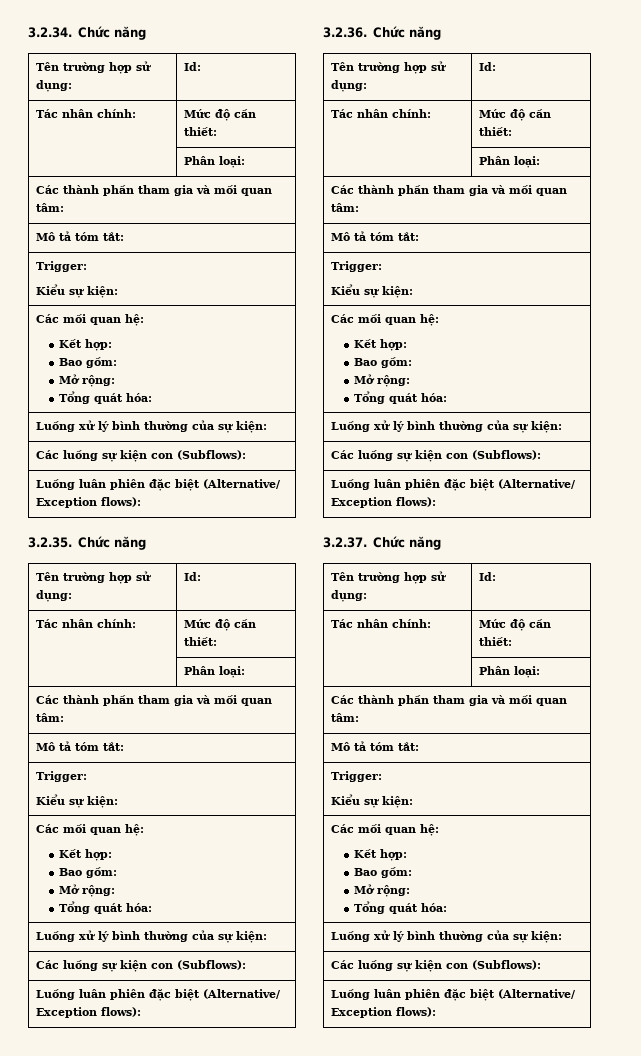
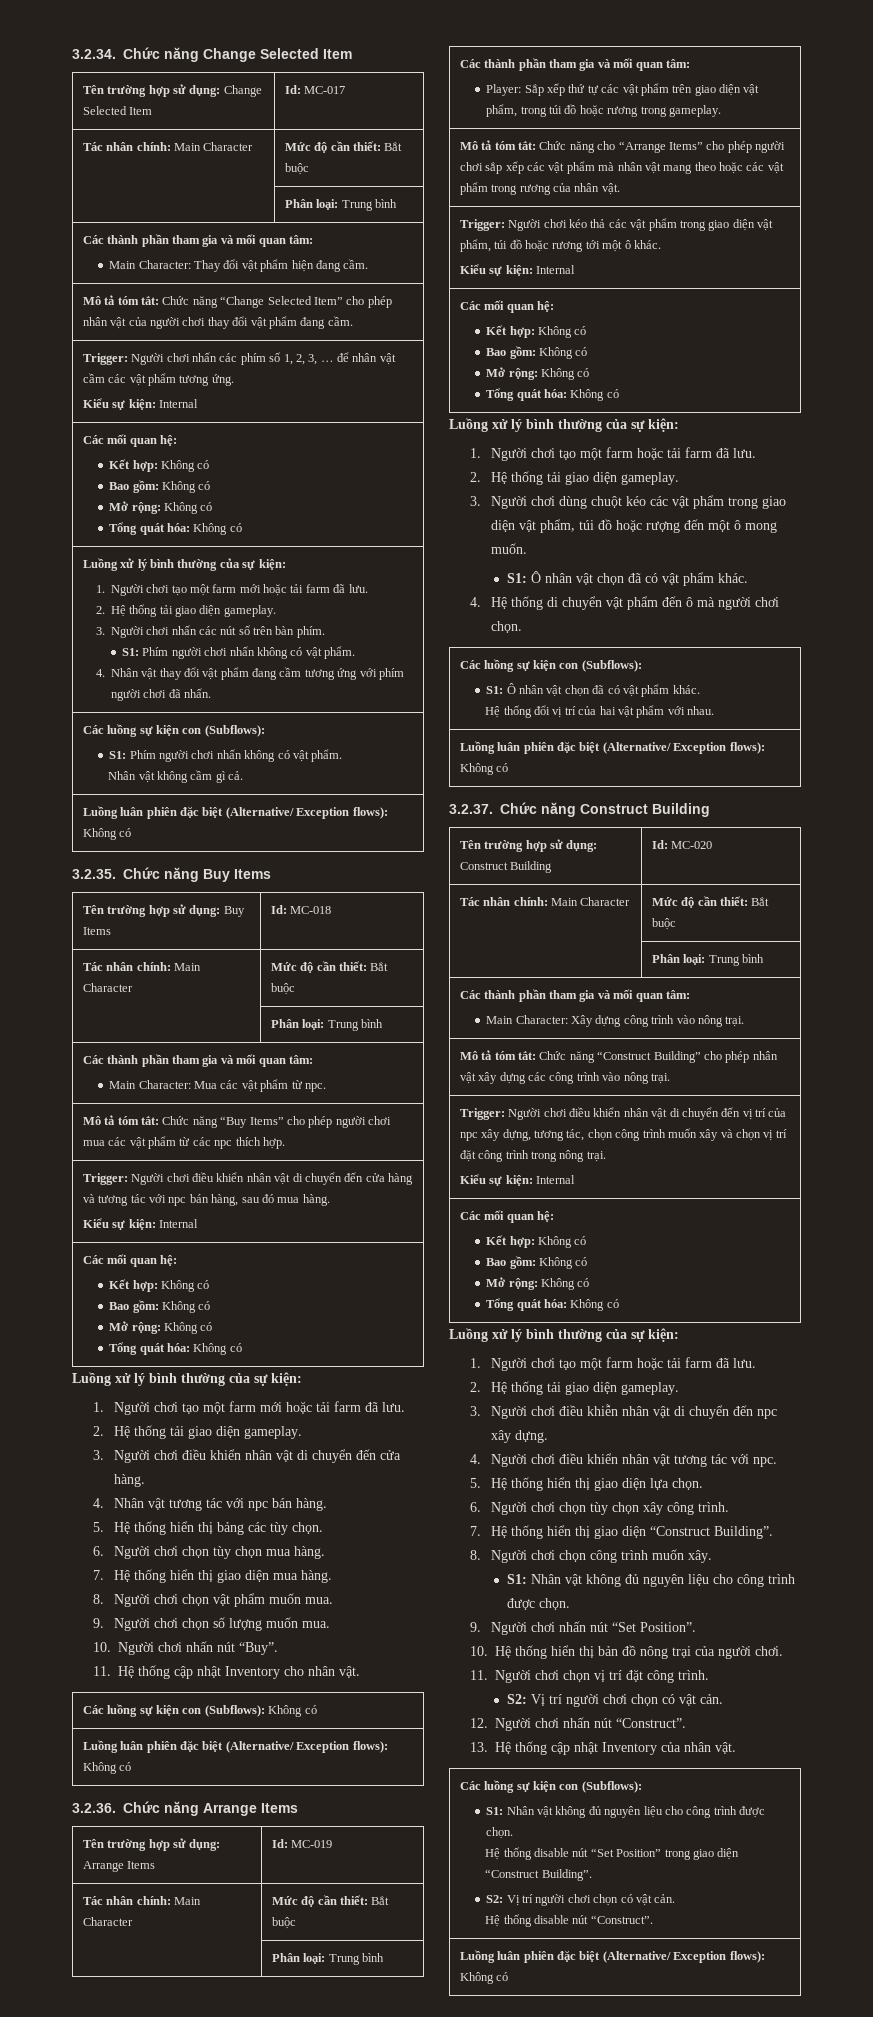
[36,61,152,74] [36,80,73,92] [184,62,202,71] [36,109,137,118] [184,109,257,121] [184,127,218,136] [184,156,246,168] [36,185,273,196] [36,203,65,212] [36,231,125,241] [36,261,88,272] [36,284,119,298] [36,314,145,326] [59,339,113,351] [59,357,118,368] [59,374,116,387] [59,391,153,404] [36,420,268,433] [36,450,247,462] [36,479,282,491] [36,497,142,508] // Tên trường hợp sử dụng: | Id: // Tác nhân chính: | Mức độ cần thiết: // | Phân loại: // Các thành phần tham gia và mối quan tâm: // Mô tả tóm tắt: // Trigger: // Kiểu sự kiện: // Các mối quan hệ: // Kết hợp: // Bao gồm: // Mở rộng: // Tổng quát hóa: // Luồng xử lý bình thường của sự kiện: // Các luồng sự kiện con (Subflows): // Luồng luân phiên đặc biệt (Alternative/ Exception flows): -> [203,48,352,62] [82,84,262,97] [82,106,153,115] [284,85,346,94] [82,142,254,151] [284,141,403,153] [284,163,309,175] [284,199,397,211] [82,234,313,247] [109,259,369,272] [82,295,392,308] [82,316,353,329] [82,352,396,365] [82,373,234,386] [82,398,198,410] [82,434,177,447] [109,459,210,472] [109,480,211,493] [109,501,213,514] [109,522,242,535] [82,558,286,571] [95,584,368,596] [95,604,276,617] [95,625,325,638] [122,646,356,659] [95,667,404,680] [110,688,211,701] [82,724,265,737] [109,749,343,762] [108,770,244,783] [82,806,388,819] [82,828,132,840] Change Selected Item // Tên trường hợp sử dụng: Change Selected Item | Id: MC-017 // Tác nhân chính: Main Character | Mức độ cần thiết: Bắt buộc // | Phân loại: Trung bình // Các thành phần tham gia và mối quan tâm: // Main Character: Thay đổi vật phẩm hiện đang cầm. // Mô tả tóm tắt: Chức năng “Change Selected Item” cho phép nhân vật của người chơi thay đổi vật phẩm đang cầm. // Trigger: Người chơi nhấn các phím số 1, 2, 3, … để nhân vật cầm các vật phẩm tương ứng. // Kiểu sự kiện: Internal // Các mối quan hệ: // Kết hợp: Không có // Bao gồm: Không có // Mở rộng: Không có // Tổng quát hóa: Không có // Luồng xử lý bình thường của sự kiện: // 1. Người chơi tạo một farm mới hoặc tải farm đã lưu. // 2. Hệ thống tải giao diện gameplay. // 3. Người chơi nhấn các nút số trên bàn phím. // S1: Phím người chơi nhấn không có vật phẩm. // 4. Nhân vật thay đổi vật phẩm đang cầm tương ứng với phím người chơi đã nhấn. // Các luồng sự kiện con (Subflows): // S1: Phím người chơi nhấn không có vật phẩm. // Nhân vật không cầm gì cả. // Luồng luân phiên đặc biệt (Alternative/ Exception flows): Không có
[36,571,152,584] [36,590,73,602] [184,572,202,581] [36,619,137,628] [184,619,257,631] [184,637,218,646] [184,666,246,678] [36,695,273,706] [36,713,65,722] [36,741,125,751] [36,771,88,782] [36,794,119,808] [36,824,145,836] [59,849,113,861] [59,867,118,878] [59,884,116,897] [59,901,153,914] [36,930,268,943] [36,960,247,972] [36,989,282,1001] [36,1007,142,1018] // Tên trường hợp sử dụng: | Id: // Tác nhân chính: | Mức độ cần thiết: // | Phân loại: // Các thành phần tham gia và mối quan tâm: // Mô tả tóm tắt: // Trigger: // Kiểu sự kiện: // Các mối quan hệ: // Kết hợp: // Bao gồm: // Mở rộng: // Tổng quát hóa: // Luồng xử lý bình thường của sự kiện: // Các luồng sự kiện con (Subflows): // Luồng luân phiên đặc biệt (Alternative/ Exception flows): -> [203,869,271,882] [82,904,245,917] [82,927,111,935] [270,905,332,914] [82,962,201,971] [82,983,133,992] [270,961,389,973] [270,983,295,995] [270,1019,383,1031] [82,1054,313,1067] [109,1079,326,1092] [82,1115,391,1128] [82,1136,285,1149] [82,1172,413,1185] [82,1194,330,1206] [82,1218,198,1230] [82,1254,177,1267] [109,1279,210,1292] [109,1300,211,1313] [109,1321,213,1334] [109,1342,242,1355] [72,1372,302,1386] [93,1401,406,1415] [93,1425,303,1439] [93,1449,402,1463] [114,1474,146,1487] [93,1498,328,1511] [93,1521,324,1535] [93,1546,326,1559] [93,1569,333,1583] [93,1593,334,1607] [93,1617,331,1631] [93,1641,279,1655] [93,1665,361,1679] [82,1704,317,1717] [82,1740,388,1753] [82,1762,132,1774] Buy Items // Tên trường hợp sử dụng: Buy Items | Id: MC-018 // Tác nhân chính: Main Character | Mức độ cần thiết: Bắt buộc // | Phân loại: Trung bình // Các thành phần tham gia và mối quan tâm: // Main Character: Mua các vật phẩm từ npc. // Mô tả tóm tắt: Chức năng “Buy Items” cho phép người chơi mua các vật phẩm từ các npc thích hợp. // Trigger: Người chơi điều khiển nhân vật di chuyển đến cửa hàng và tương tác với npc bán hàng, sau đó mua hàng. // Kiểu sự kiện: Internal // Các mối quan hệ: // Kết hợp: Không có // Bao gồm: Không có // Mở rộng: Không có // Tổng quát hóa: Không có // Luồng xử lý bình thường của sự kiện: // 1. Người chơi tạo một farm mới hoặc tải farm đã lưu. // 2. Hệ thống tải giao diện gameplay. // 3. Người chơi điều khiển nhân vật di chuyển đến cửa hàng. // 4. Nhân vật tương tác với npc bán hàng. // 5. Hệ thống hiển thị bảng các tùy chọn. // 6. Người chơi chọn tùy chọn mua hàng. // 7. Hệ thống hiển thị giao diện mua hàng. // 8. Người chơi chọn vật phẩm muốn mua. // 9. Người chơi chọn số lượng muốn mua. // 10. Người chơi nhấn nút “Buy”. // 11. Hệ thống cập nhật Inventory cho nhân vật. // Các luồng sự kiện con (Subflows): Không có // Luồng luân phiên đặc biệt (Alternative/ Exception flows): Không có
[331,61,447,74] [331,80,368,92] [479,62,497,71] [331,109,432,118] [479,109,552,121] [479,127,513,136] [479,156,541,168] [331,185,568,196] [331,203,360,212] [331,231,420,241] [331,261,383,272] [331,284,414,298] [331,314,440,326] [354,339,408,351] [354,357,413,368] [354,374,411,387] [354,391,448,404] [331,420,563,433] [331,450,542,462] [331,479,577,491] [331,497,437,508] // Tên trường hợp sử dụng: | Id: // Tác nhân chính: | Mức độ cần thiết: // | Phân loại: // Các thành phần tham gia và mối quan tâm: // Mô tả tóm tắt: // Trigger: // Kiểu sự kiện: // Các mối quan hệ: // Kết hợp: // Bao gồm: // Mở rộng: // Tổng quát hóa: // Luồng xử lý bình thường của sự kiện: // Các luồng sự kiện con (Subflows): // Luồng luân phiên đặc biệt (Alternative/ Exception flows): -> [203,1803,298,1816] [82,1838,221,1851] [82,1861,156,1872] [271,1839,333,1848] [82,1896,201,1905] [82,1917,133,1926] [271,1895,390,1907] [271,1917,296,1929] [271,1953,384,1965] [459,58,690,71] [486,83,760,96] [486,104,721,117] [459,140,785,153] [459,161,784,174] [459,182,620,195] [459,218,773,231] [459,239,661,252] [459,264,575,276] [459,300,554,313] [486,325,587,338] [486,346,588,359] [486,367,590,380] [486,388,619,401] [449,418,679,432] [470,447,757,461] [470,471,680,485] [470,495,787,509] [491,519,778,533] [491,543,528,554] [506,571,748,586] [470,596,780,610] [491,621,523,633] [459,659,642,672] [486,683,700,697] [485,705,715,718] [459,741,765,754] [459,763,509,775] Arrange Items // Tên trường hợp sử dụng: Arrange Items | Id: MC-019 // Tác nhân chính: Main Character | Mức độ cần thiết: Bắt buộc // | Phân loại: Trung bình // Các thành phần tham gia và mối quan tâm: // Player: Sắp xếp thứ tự các vật phẩm trên giao diện vật phẩm, trong túi đồ hoặc rương trong gameplay. // Mô tả tóm tắt: Chức năng cho “Arrange Items” cho phép người chơi sắp xếp các vật phẩm mà nhân vật mang theo hoặc các vật phẩm trong rương của nhân vật. // Trigger: Người chơi kéo thả các vật phẩm trong giao diện vật phẩm, túi đồ hoặc rương tới một ô khác. // Kiểu sự kiện: Internal // Các mối quan hệ: // Kết hợp: Không có // Bao gồm: Không có // Mở rộng: Không có // Tổng quát hóa: Không có // Luồng xử lý bình thường của sự kiện: // 1. Người chơi tạo một farm hoặc tải farm đã lưu. // 2. Hệ thống tải giao diện gameplay. // 3. Người chơi dùng chuột kéo các vật phẩm trong giao diện vật phẩm, túi đồ hoặc rượng đến một ô mong muốn. // S1: Ô nhân vật chọn đã có vật phẩm khác. // 4. Hệ thống di chuyển vật phẩm đến ô mà người chơi chọn. // Các luồng sự kiện con (Subflows): // S1: Ô nhân vật chọn đã có vật phẩm khác. // Hệ thống đổi vị trí của hai vật phẩm với nhau. // Luồng luân phiên đặc biệt (Alternative/ Exception flows): Không có
[331,571,447,584] [331,590,368,602] [479,572,497,581] [331,619,432,628] [479,619,552,631] [479,637,513,646] [479,666,541,678] [331,695,568,706] [331,713,360,722] [331,741,420,751] [331,771,383,782] [331,794,414,808] [331,824,440,836] [354,849,408,861] [354,867,413,878] [354,884,411,897] [354,901,448,914] [331,930,563,943] [331,960,542,972] [331,989,577,1001] [331,1007,437,1018] // Tên trường hợp sử dụng: | Id: // Tác nhân chính: | Mức độ cần thiết: // | Phân loại: // Các thành phần tham gia và mối quan tâm: // Mô tả tóm tắt: // Trigger: // Kiểu sự kiện: // Các mối quan hệ: // Kết hợp: // Bao gồm: // Mở rộng: // Tổng quát hóa: // Luồng xử lý bình thường của sự kiện: // Các luồng sự kiện con (Subflows): // Luồng luân phiên đặc biệt (Alternative/ Exception flows): -> [580,803,710,817] [459,839,598,852] [459,861,553,873] [651,840,713,849] [459,897,631,906] [651,896,770,908] [651,918,676,930] [651,954,764,966] [459,989,690,1002] [486,1015,745,1027] [459,1050,778,1063] [459,1072,670,1084] [459,1107,787,1120] [459,1128,787,1141] [459,1150,606,1162] [459,1174,575,1186] [459,1210,554,1223] [486,1235,587,1248] [486,1256,588,1269] [486,1277,590,1290] [486,1298,619,1311] [449,1328,679,1342] [470,1357,757,1371] [470,1381,680,1395] [470,1404,778,1419] [491,1430,549,1443] [470,1453,778,1467] [470,1477,704,1491] [470,1502,730,1515] [470,1525,774,1539] [470,1549,713,1563] [506,1574,795,1587] [506,1598,570,1610] [470,1621,697,1635] [470,1645,784,1659] [470,1669,710,1683] [506,1694,723,1707] [470,1717,687,1731] [470,1741,737,1755] [459,1780,642,1793] [486,1806,766,1818] [486,1827,514,1839] [485,1847,740,1860] [485,1869,592,1881] [486,1894,676,1906] [485,1914,653,1927] [459,1950,765,1963] [459,1972,509,1984] Construct Building // Tên trường hợp sử dụng: Construct Building | Id: MC-020 // Tác nhân chính: Main Character | Mức độ cần thiết: Bắt buộc // | Phân loại: Trung bình // Các thành phần tham gia và mối quan tâm: // Main Character: Xây dựng công trình vào nông trại. // Mô tả tóm tắt: Chức năng “Construct Building” cho phép nhân vật xây dựng các công trình vào nông trại. // Trigger: Người chơi điều khiển nhân vật di chuyển đến vị trí của npc xây dựng, tương tác, chọn công trình muốn xây và chọn vị trí đặt công trình trong nông trại. // Kiểu sự kiện: Internal // Các mối quan hệ: // Kết hợp: Không có // Bao gồm: Không có // Mở rộng: Không có // Tổng quát hóa: Không có // Luồng xử lý bình thường của sự kiện: // 1. Người chơi tạo một farm hoặc tải farm đã lưu. // 2. Hệ thống tải giao diện gameplay. // 3. Người chơi điều khiễn nhân vật di chuyển đến npc xây dựng. // 4. Người chơi điều khiển nhân vật tương tác với npc. // 5. Hệ thống hiển thị giao diện lựa chọn. // 6. Người chơi chọn tùy chọn xây công trình. // 7. Hệ thống hiển thị giao diện “Construct Building”. // 8. Người chơi chọn công trình muốn xây. // S1: Nhân vật không đủ nguyên liệu cho công trình được chọn. // 9. Người chơi nhấn nút “Set Position”. // 10. Hệ thống hiển thị bản đồ nông trại của người chơi. // 11. Người chơi chọn vị trí đặt công trình. // S2: Vị trí người chơi chọn có vật cản. // 12. Người chơi nhấn nút “Construct”. // 13. Hệ thống cập nhật Inventory của nhân vật. // Các luồng sự kiện con (Subflows): // S1: Nhân vật không đủ nguyên liệu cho công trình được chọn. // Hệ thống disable nút “Set Position” trong giao diện “Construct Building”. // S2: Vị trí người chơi chọn có vật cản. // Hệ thống disable nút “Construct”. // Luồng luân phiên đặc biệt (Alternative/ Exception flows): Không có

